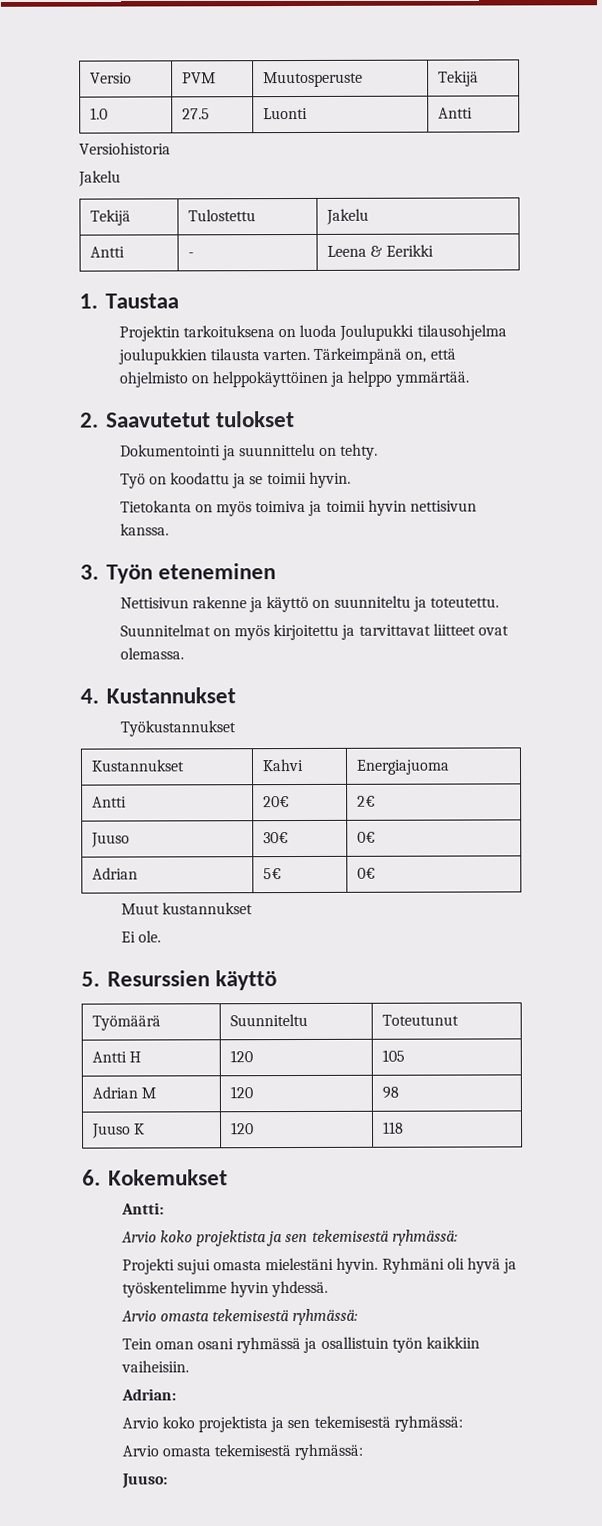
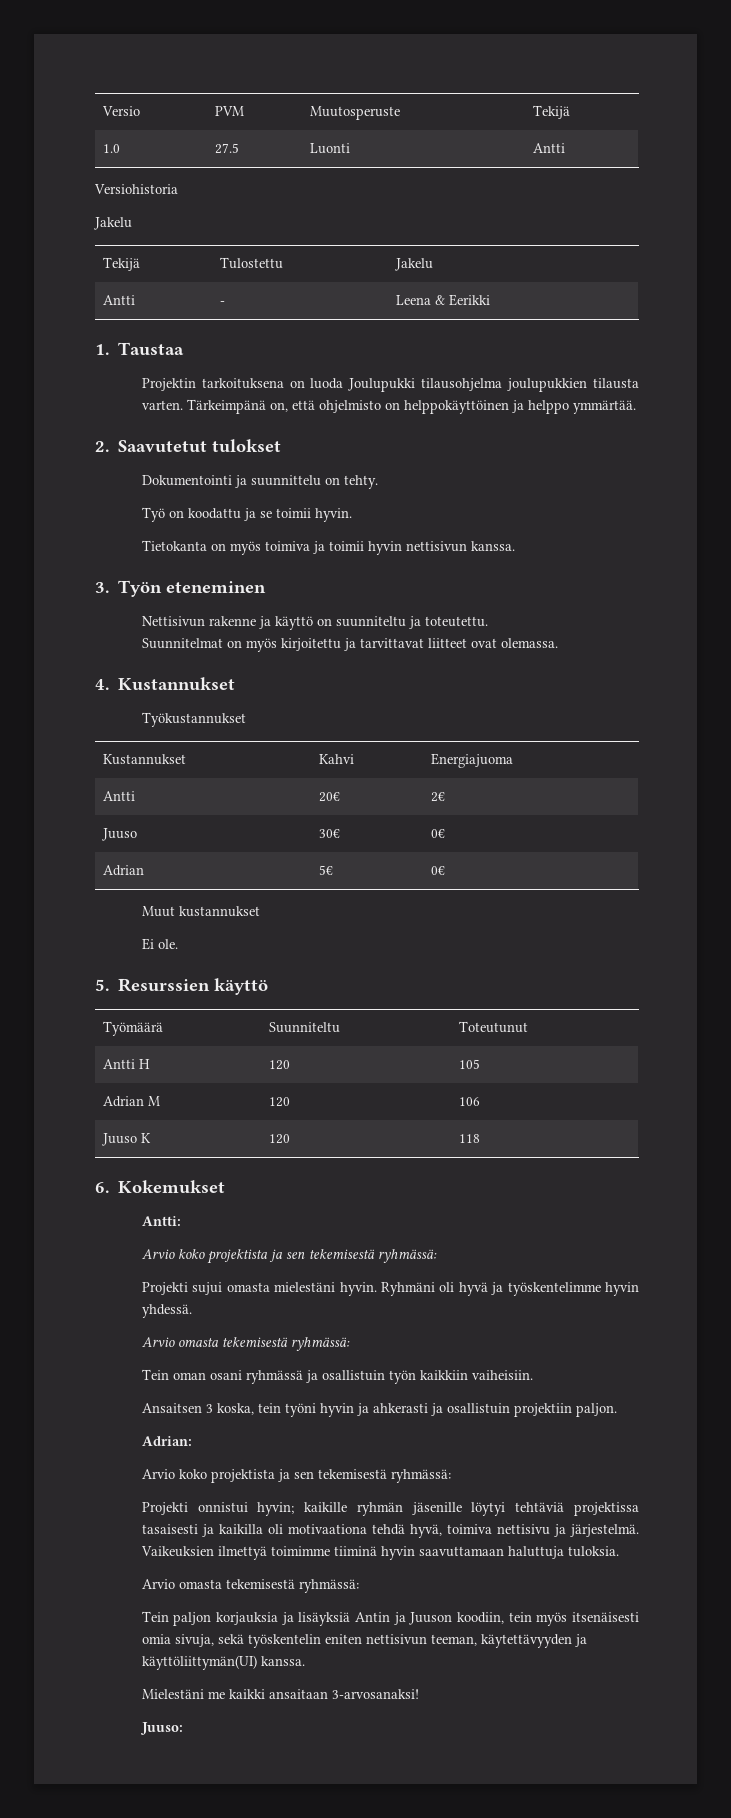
[382,1086,400,1099] 98 -> [458,1097,480,1106] 106
(189, 1366) none -> [141,1403,617,1417] // Ansaitsen 3 koska, tein työni hyvin ja ahkerasti ja osallistuin projektiin paljon.
[121,1443,364,1461] Arvio omasta tekemisestä ryhmässä: -> [141,1502,639,1516] [141,1524,640,1538] [140,1546,619,1560] [141,1579,359,1593] [141,1611,640,1626] [141,1634,587,1648] [141,1655,305,1670] [141,1689,419,1699] Projekti onnistui hyvin; kaikille ryhmän jäsenille löytyi tehtäviä projektissa tasaisesti ja kaikilla oli motivaationa tehdä hyvä, toimiva nettisivu ja järjestelmä. Vaikeuksien ilmettyä toimimme tiiminä hyvin saavuttamaan haluttuja tuloksia. // Arvio omasta tekemisestä ryhmässä: // Tein paljon korjauksia ja lisäyksiä Antin ja Juuson koodiin, tein myös itsenäisesti omia sivuja, sekä työskentelin eniten nettisivun teeman, käytettävyyden ja käyttöliittymän(UI) kanssa. // Mielestäni me kaikki ansaitaan 3-arvosanaksi!

